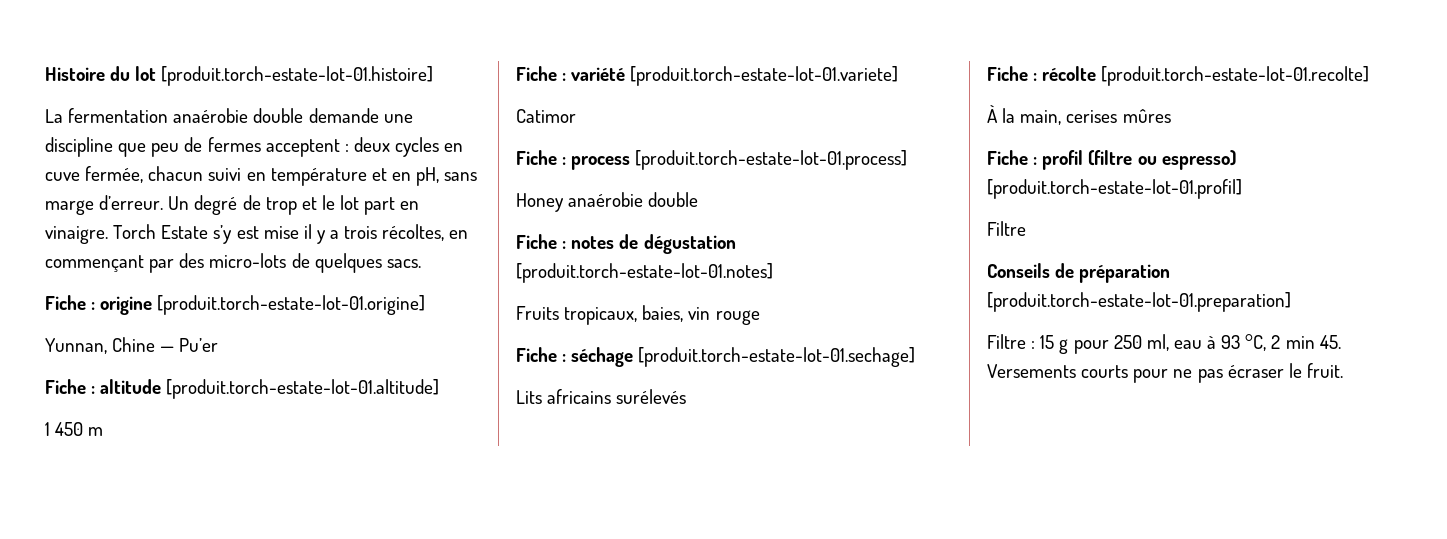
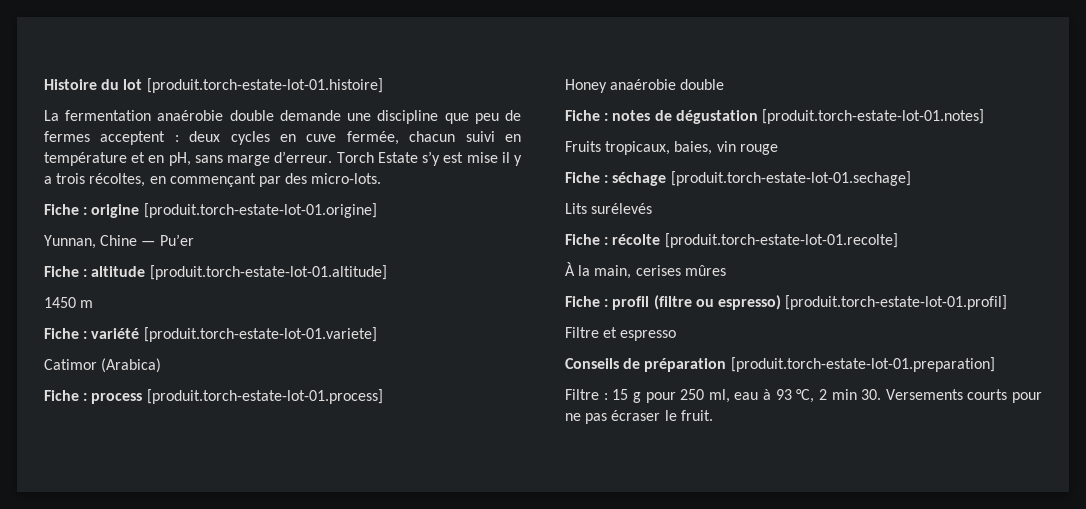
[168,195,420,215] [45,226,108,244] Un degré de trop et le lot part en vinaigre. -> (333, 157) none
[209,253,421,273] micro-lots de quelques sacs. -> [311,173,382,184] micro-lots.
[45,422,84,436] 1 450 -> [44,297,76,308] 1450
(576, 116) none -> [101,358,162,373] (Arabica)
[547,389,612,404] africains -> (587, 208) none
(1026, 228) none -> [603,327,677,341] et espresso
[1319,335,1341,349] 45. -> [861,389,882,400] 30.

